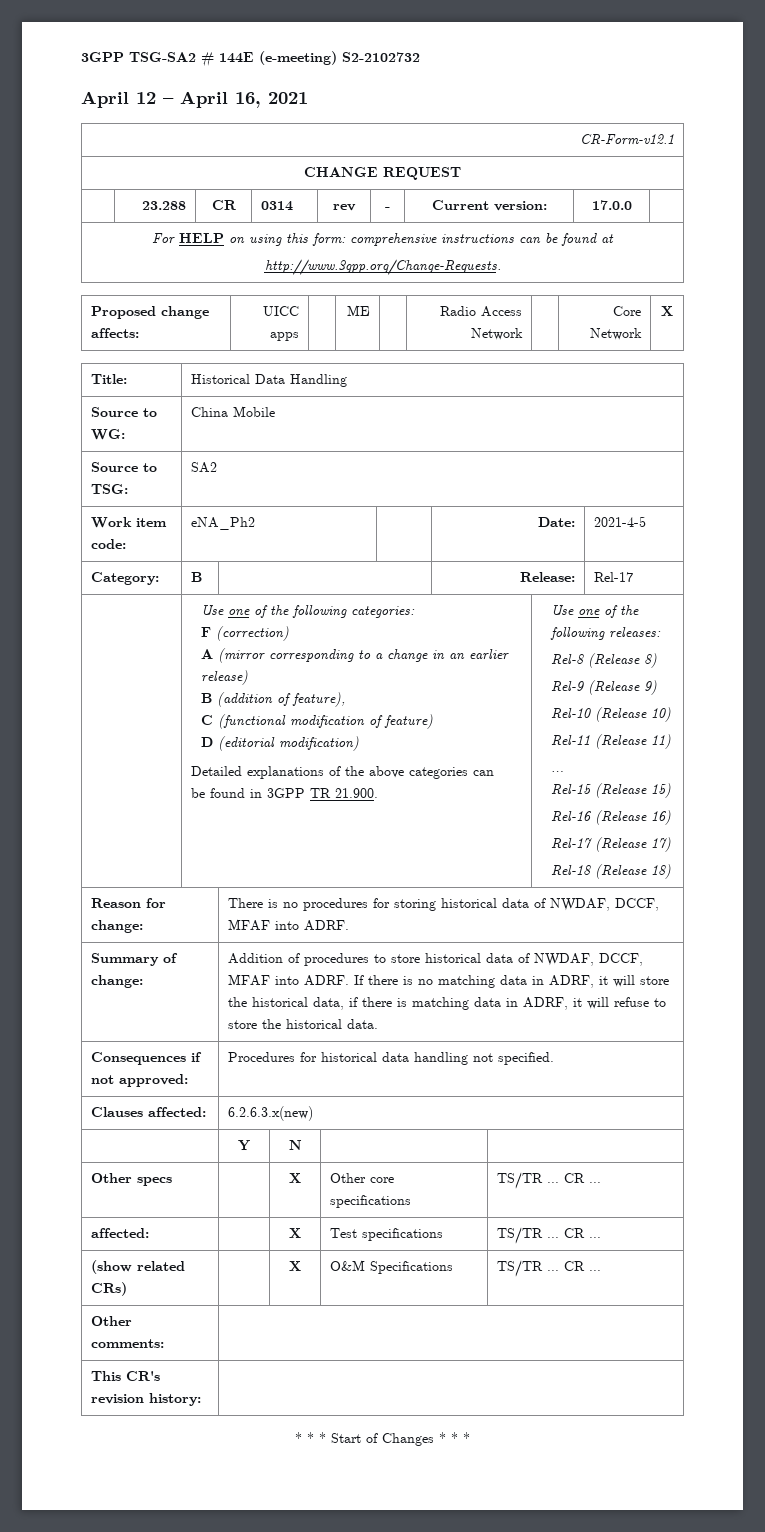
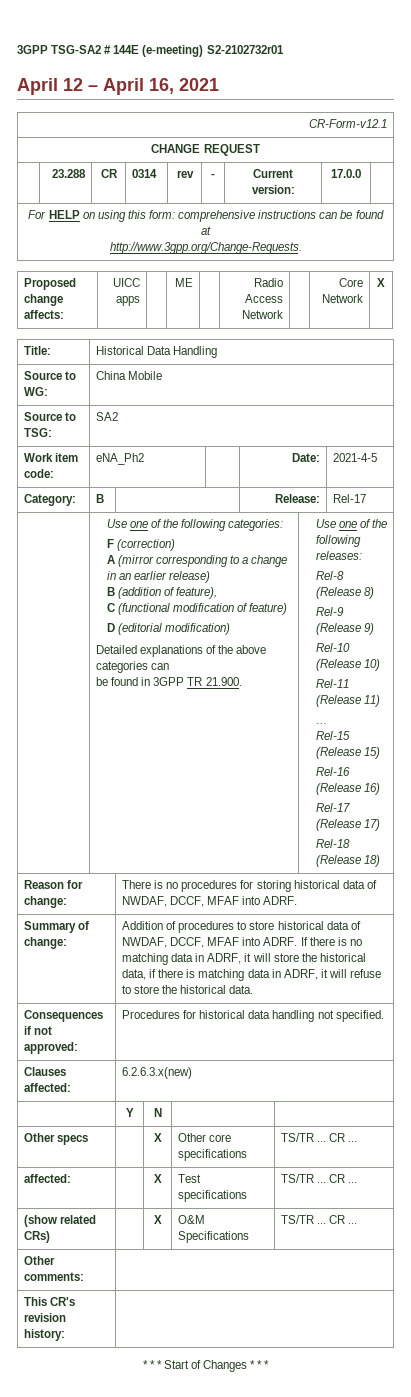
[342,52,420,62] S2-2102732 -> [206,45,284,54] S2-2102732r01

